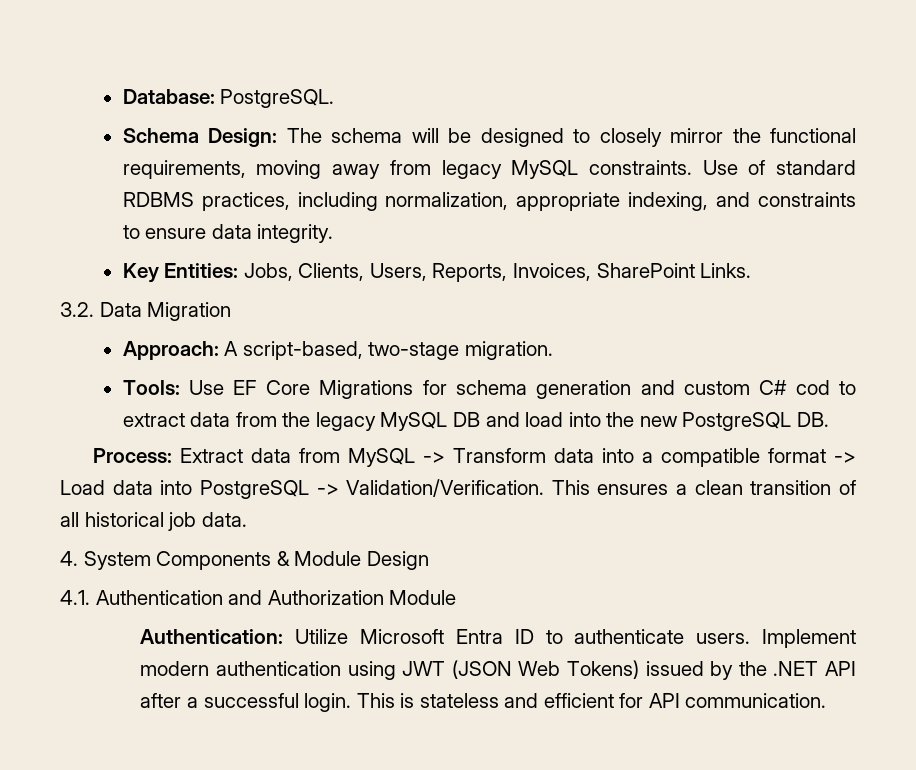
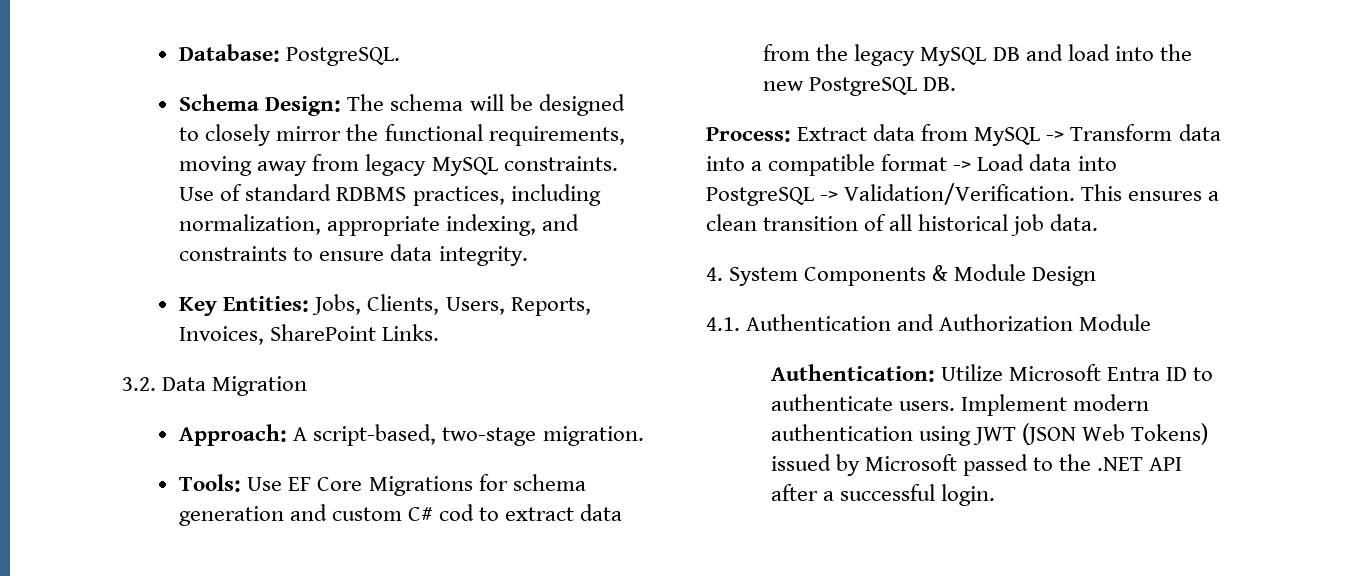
(734, 670) none -> [865,454,1054,476] Microsoft passed to
[356,693,827,708] This is stateless and efficient for API communication. -> (996, 495) none

